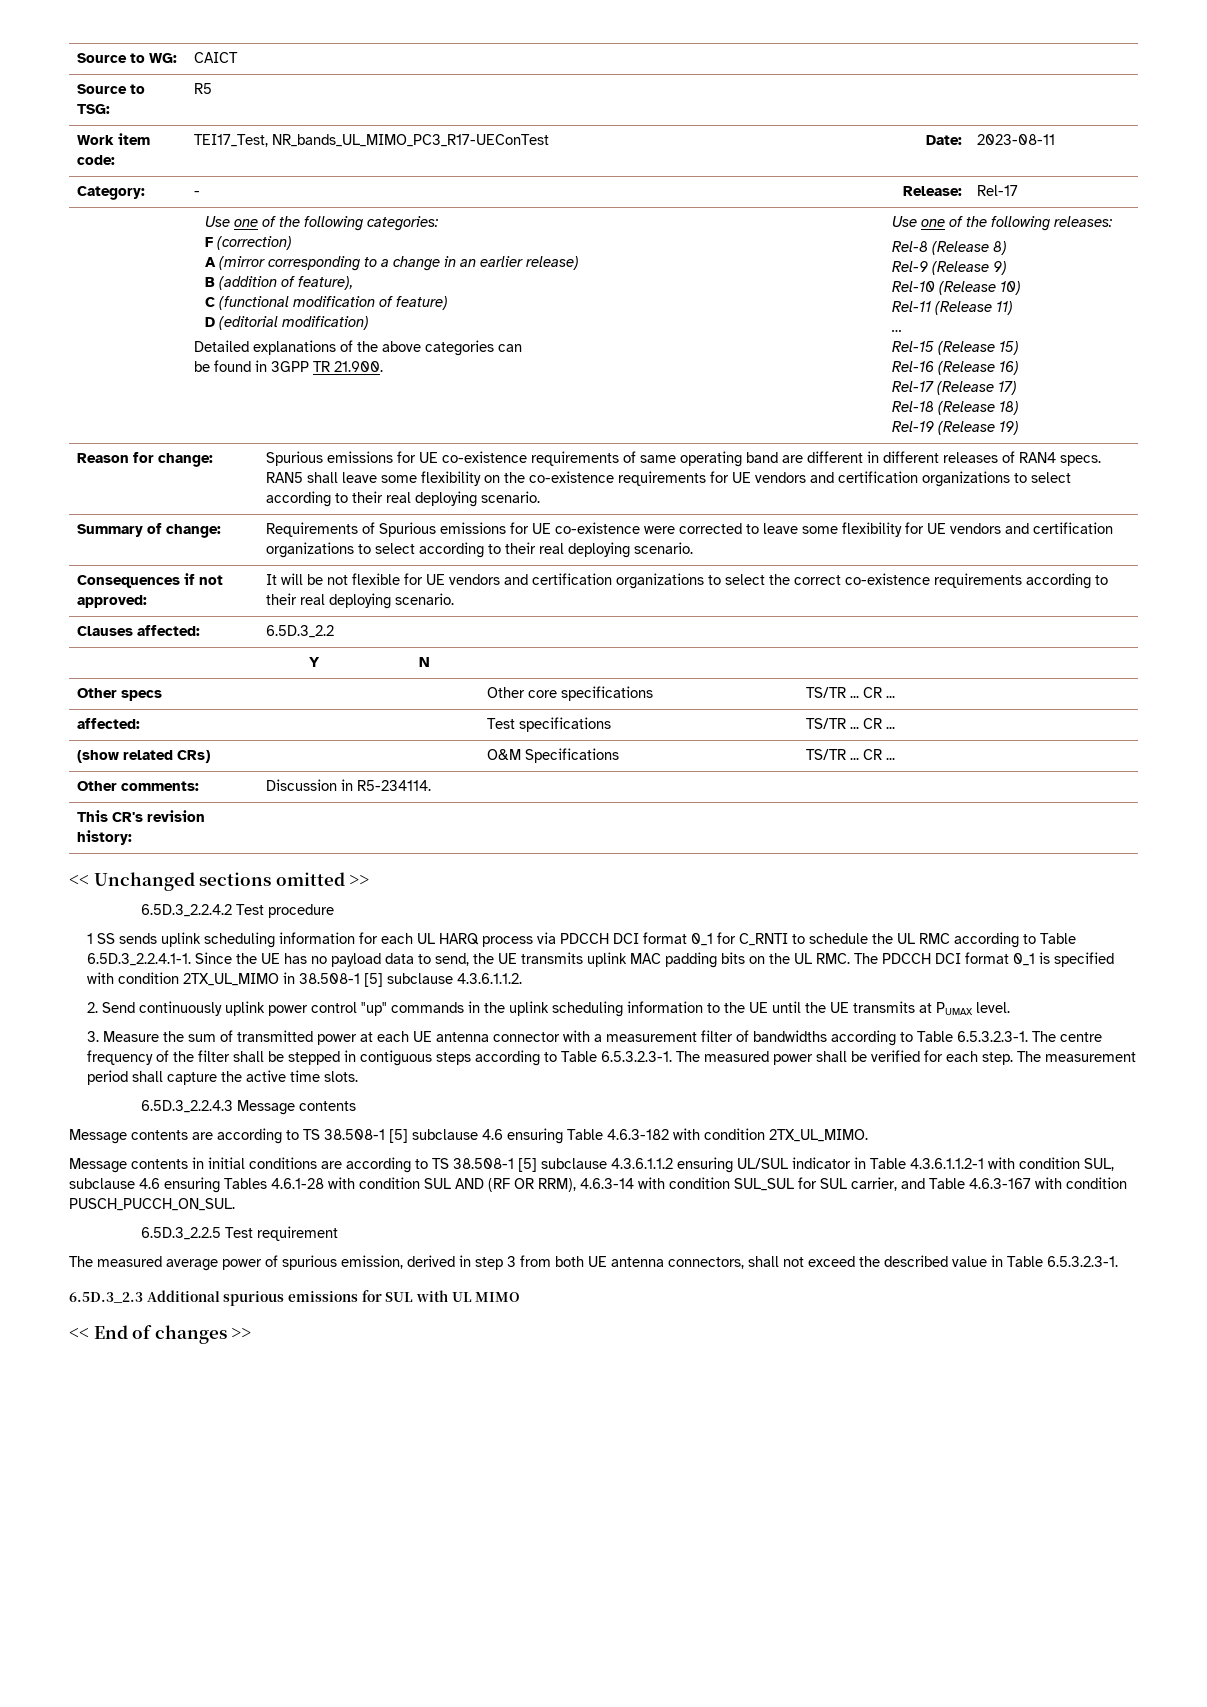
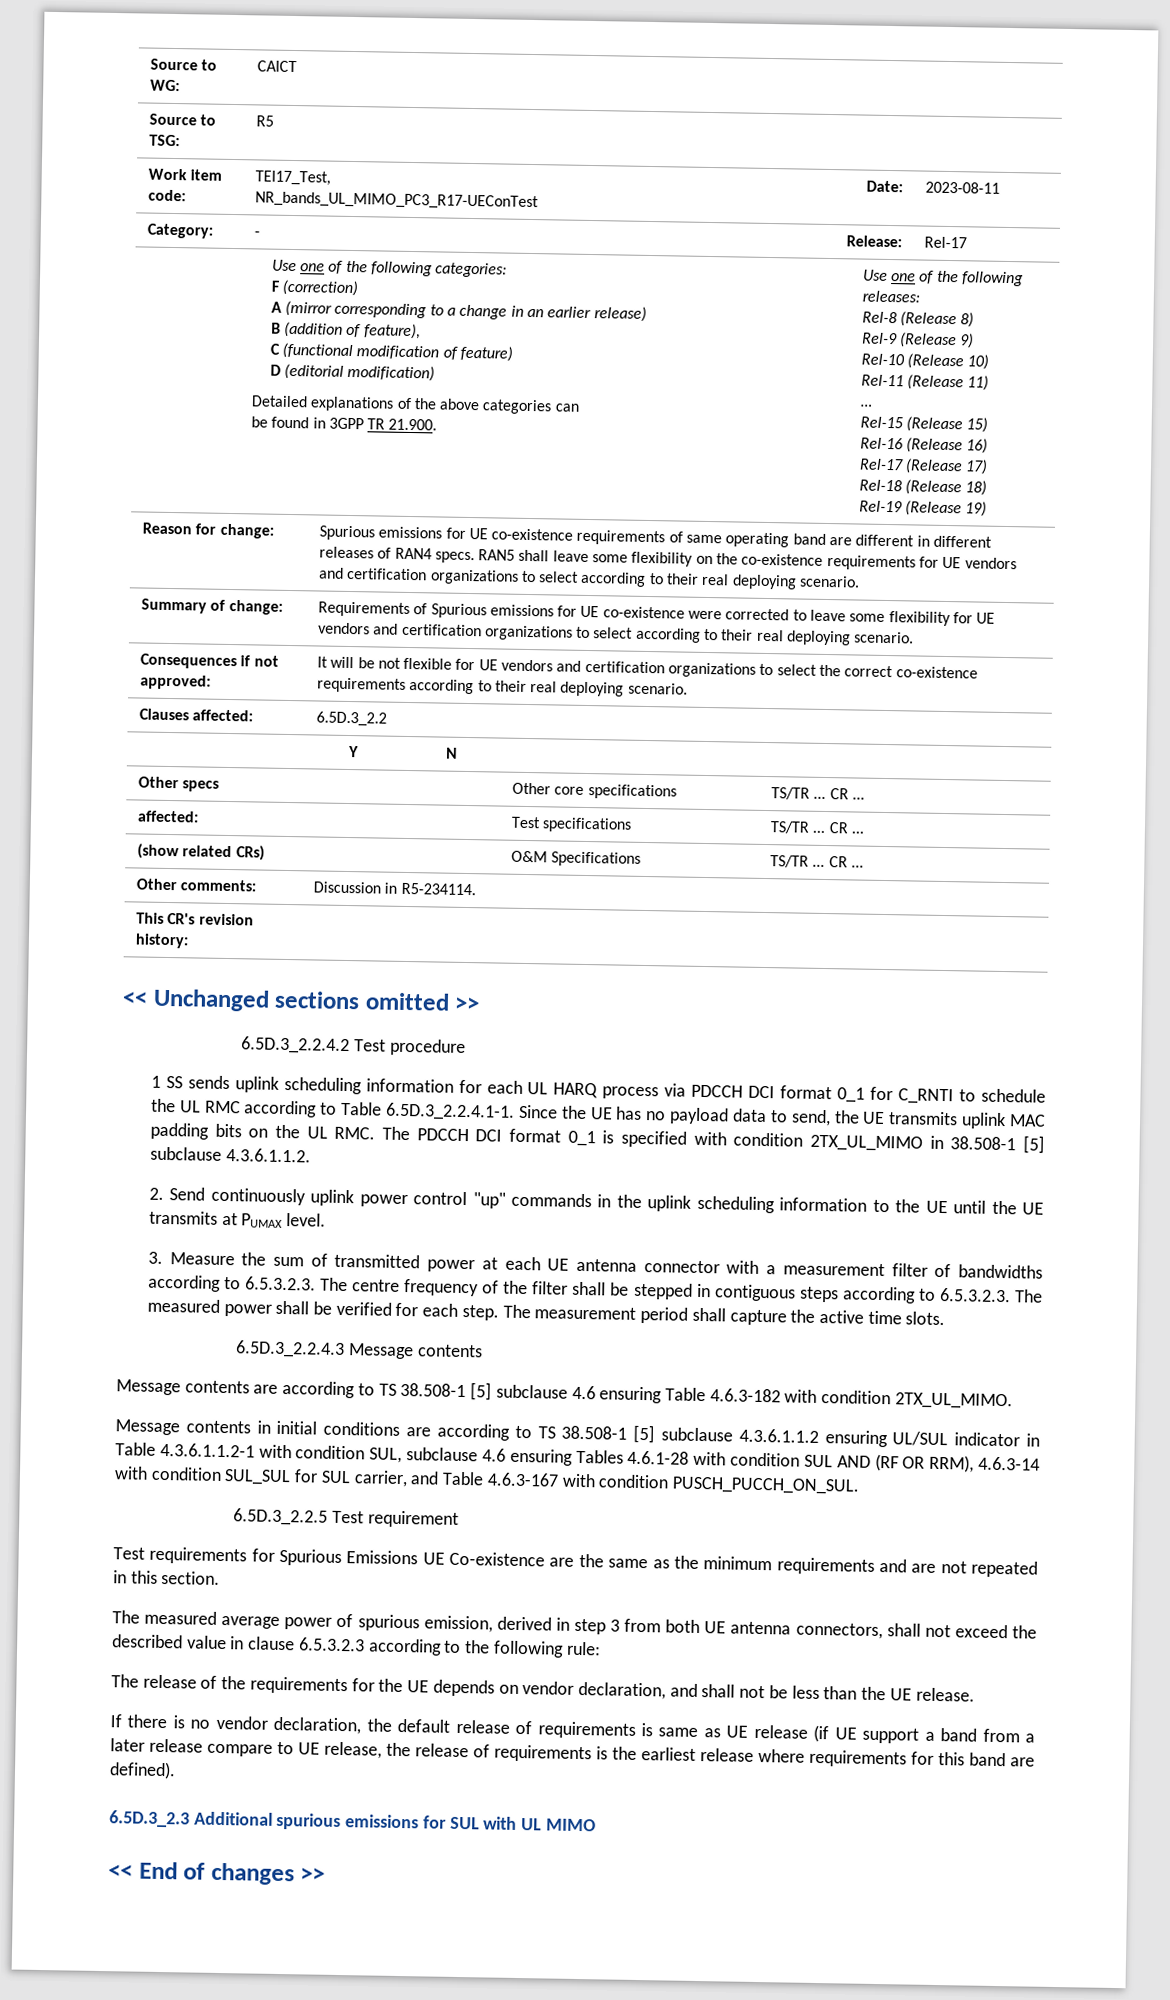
[916,1031,1028,1042] Table 6.5.3.2.3-1. -> [244,1276,316,1291] 6.5.3.2.3.
[560,1051,672,1062] Table 6.5.3.2.3-1. -> [939,1287,1011,1303] 6.5.3.2.3.
(338, 1233) none -> [113,1546,1039,1578] [113,1570,221,1585] // Test requirements for Spurious Emissions UE Co-existence are the same as the minimum requirements and are not repeated in this section.
[1007,1256,1118,1267] Table 6.5.3.2.3-1. -> [248,1636,601,1658] [111,1674,975,1702] [110,1714,1036,1744] [110,1738,1035,1768] [109,1761,176,1780] clause 6.5.3.2.3 according to the following rule: // The release of the requirements for the UE depends on vendor declaration, and shall not be less than the UE release. // If there is no vendor declaration, the default release of requirements is same as UE release (if UE support a band from a later release compare to UE release, the release of requirements is the earliest release where requirements for this band are defined).

